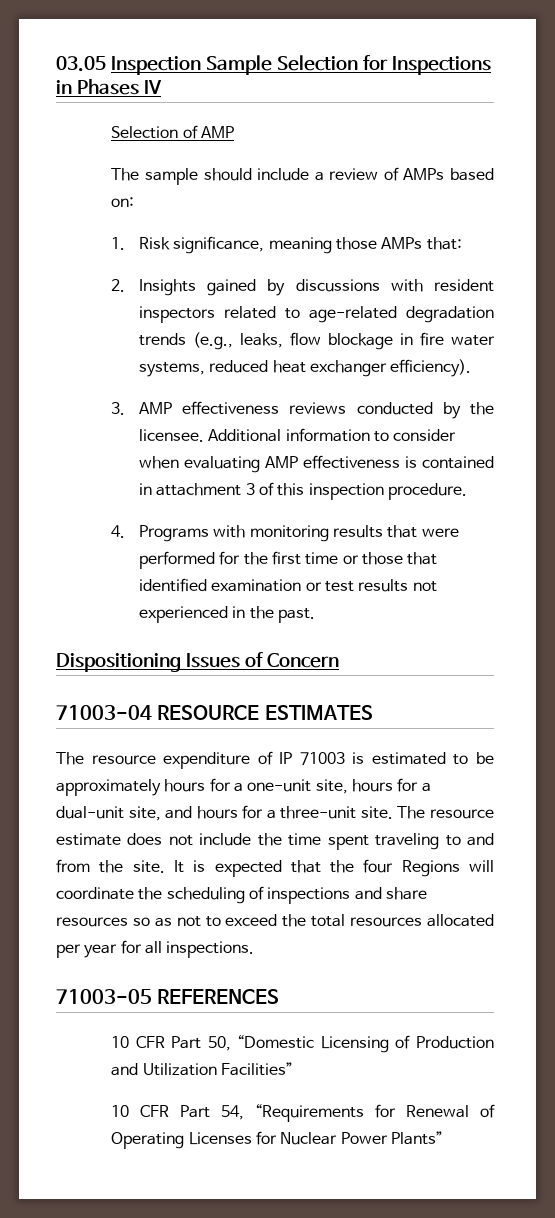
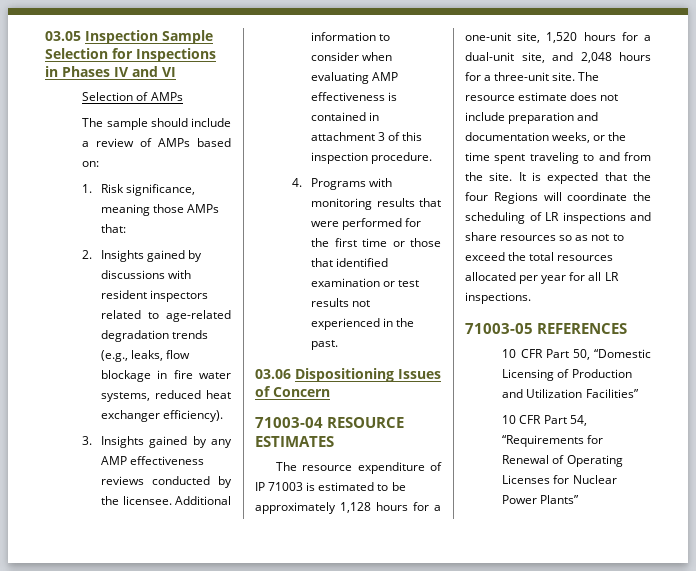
(162, 87) none -> [132,66,176,77] and VI
[201,126,235,138] AMP -> [150,92,183,101] AMPs
(126, 408) none -> [101,436,232,448] Insights gained by any
(316, 615) none -> [255,369,291,379] 03.06
(161, 787) none -> [340,502,371,513] 1,128
(348, 786) none -> [546,32,578,43] 1,520
(193, 812) none -> [580,52,612,63] 2,048
(252, 839) none -> [508,112,599,124] [465,132,606,143] preparation and documentation weeks, or
(264, 893) none -> [545,212,559,221] LR
(162, 947) none -> [604,272,619,281] LR

